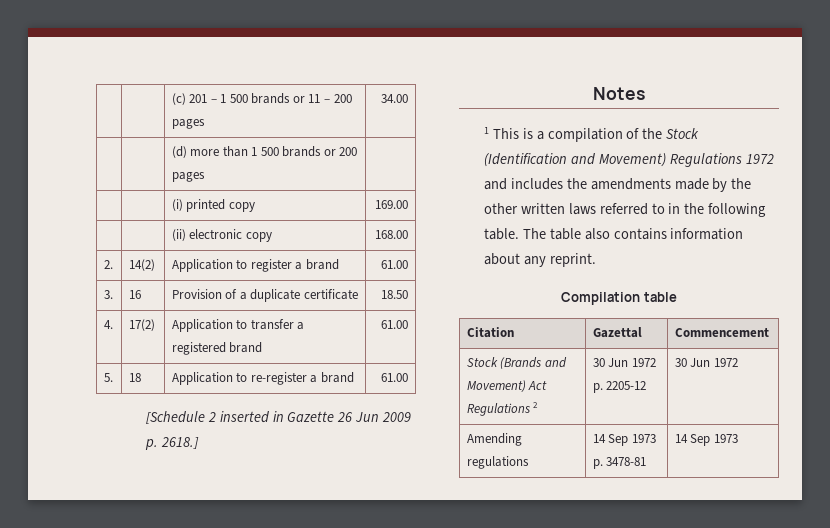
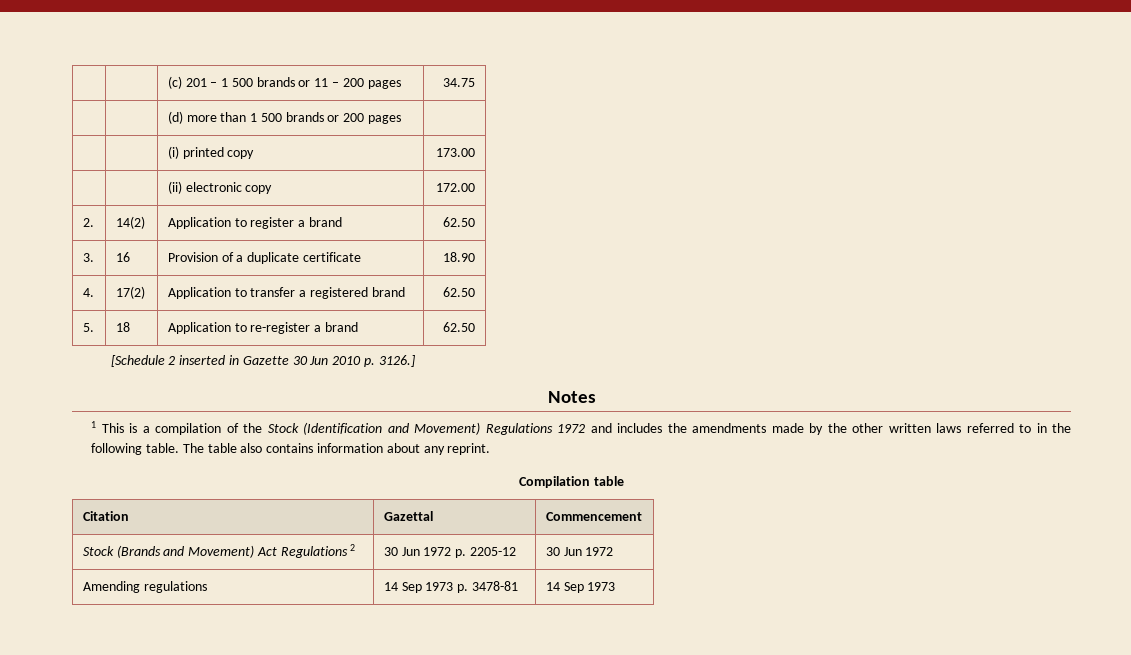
[381,94,409,103] 34.00 -> [443,78,476,87] 34.75
[375,200,409,209] 169.00 -> [436,148,476,157] 173.00
[375,230,409,239] 168.00 -> [436,183,476,192] 172.00
[381,260,409,269] 61.00 -> [443,217,476,227] 62.50
[381,290,409,299] 18.50 -> [443,252,476,262] 18.90
[381,320,409,329] 61.00 -> [443,287,476,297] 62.50
[381,373,409,382] 61.00 -> [443,322,476,332] 62.50
[337,412,412,422] [144,437,199,450] 26 Jun 2009 p. 2618.] -> [292,355,415,367] 30 Jun 2010 p. 3126.]

